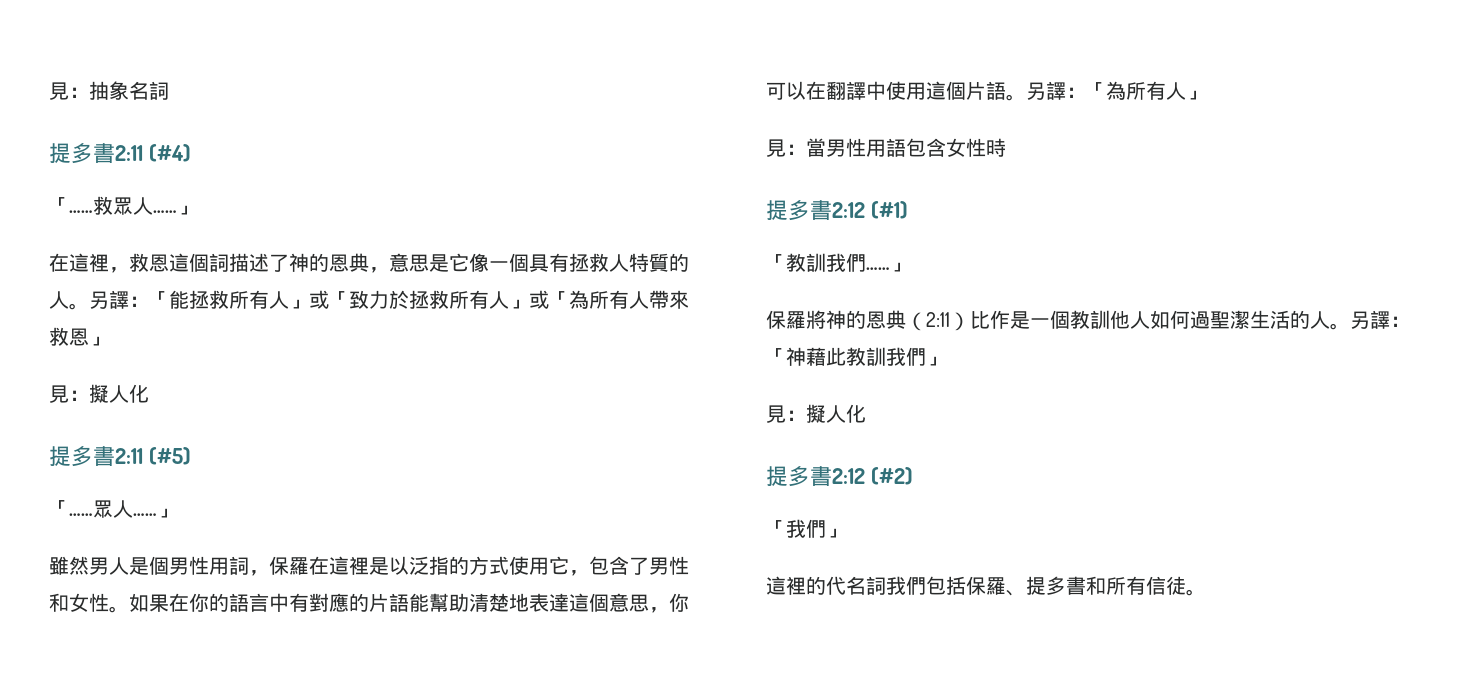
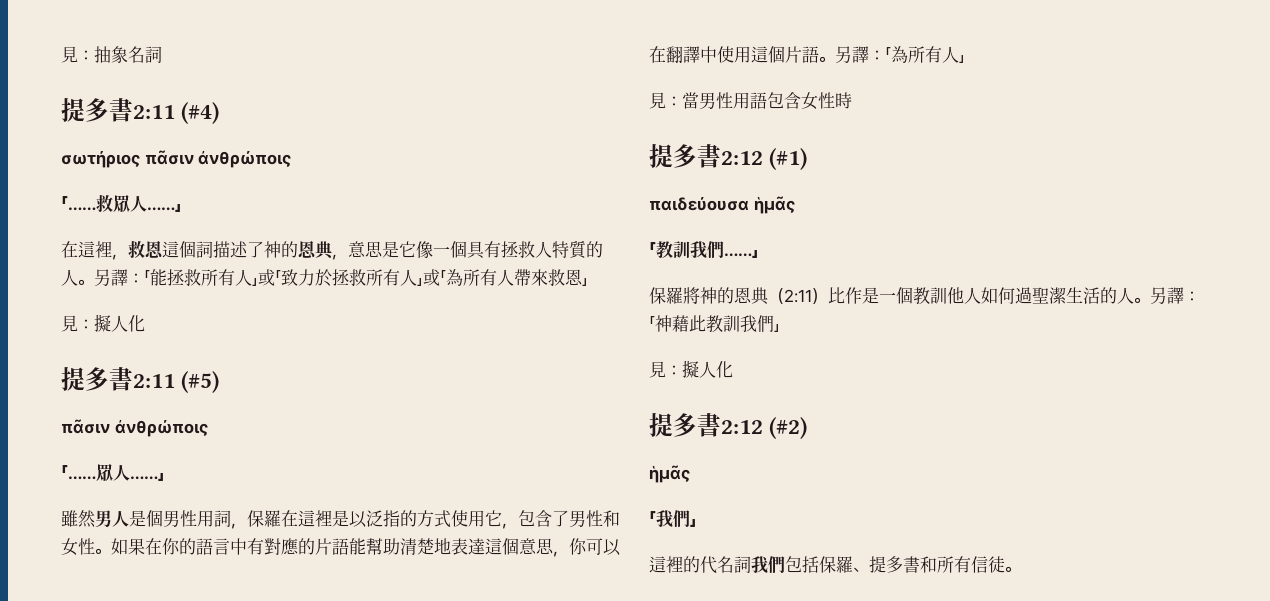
(191, 153) none -> [61,150,292,168] // σωτήριος πᾶσιν ἀνθρώποις
(191, 456) none -> [61,419,208,437] // πᾶσιν ἀνθρώποις
(908, 210) none -> [649,196,795,214] // παιδεύουσα ἡμᾶς
(913, 476) none -> [649,465,690,483] // ἡμᾶς

